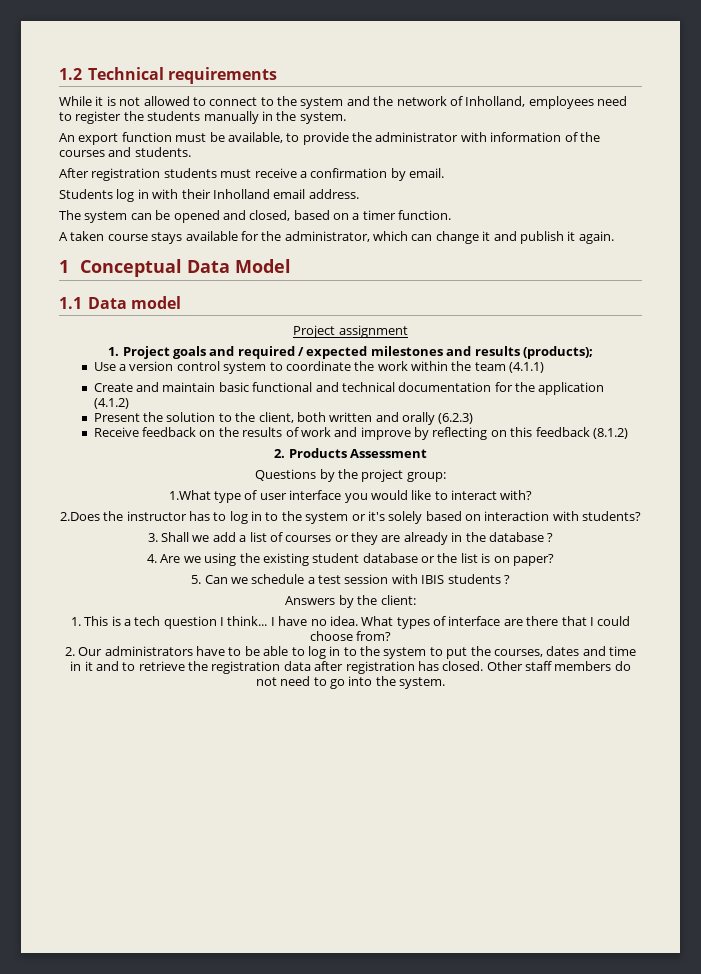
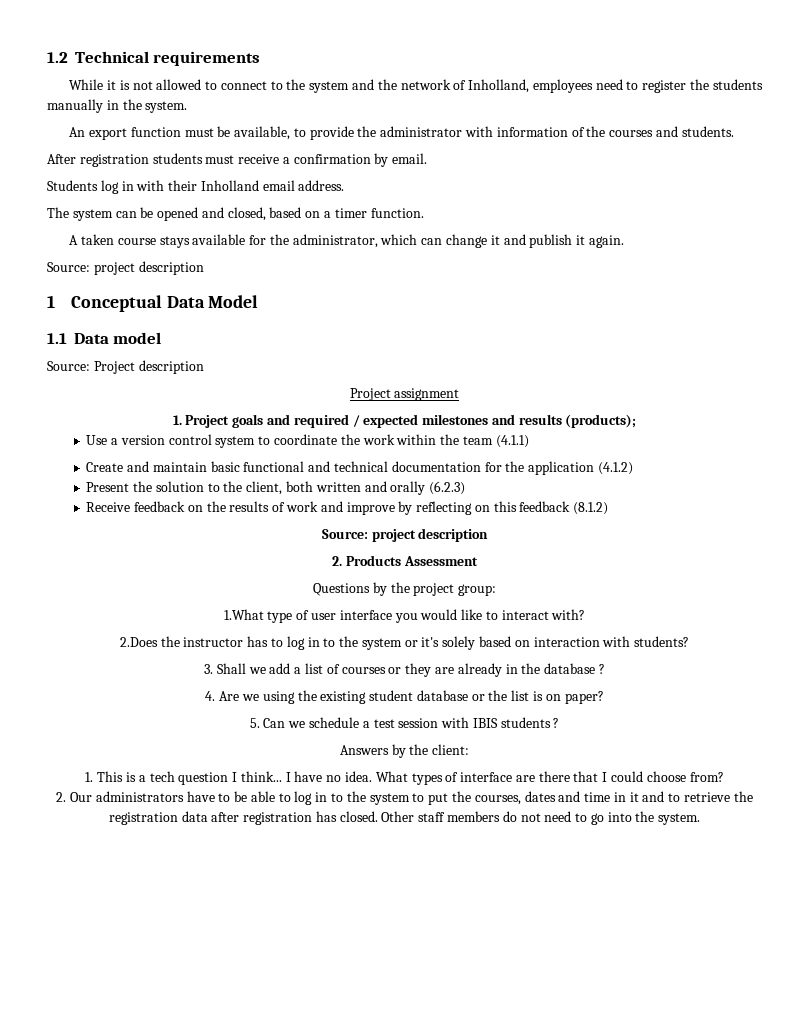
(614, 237) none -> [47,261,204,275] // Source: project description
(182, 302) none -> [47,360,204,374] // Source: Project description
(628, 433) none -> [321,528,489,542] // Source: project description

